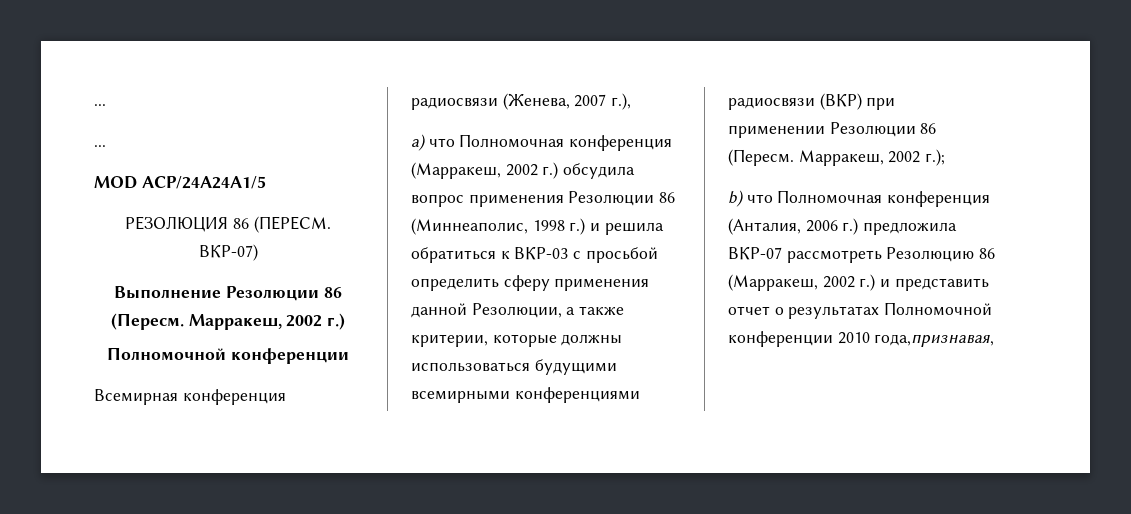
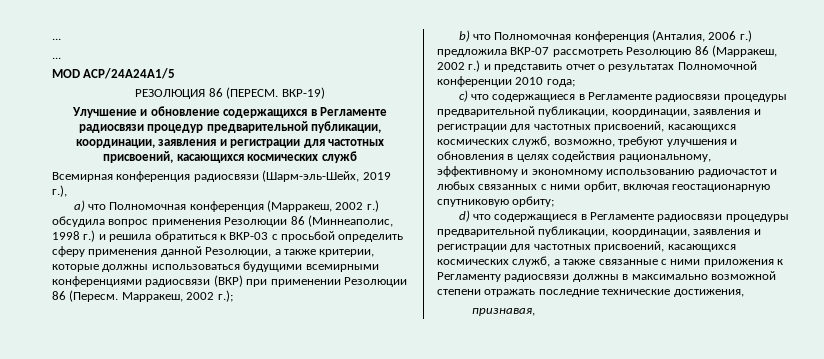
[198,244,258,261] [114,286,342,301] [110,313,346,330] [107,347,349,364] ВКР-07) // Выполнение Резолюции 86 (Пересм. Марракеш, 2002 г.) // Полномочной конференции -> [281,87,325,99] [72,106,387,118] [78,121,382,133] [76,139,384,148] [103,151,357,163] ВКР-19) // Улучшение и обновление содержащихся в Регламенте радиосвязи процедур предварительной публикации, координации, заявления и регистрации для частотных присвоений, касающихся космических служб
[502,93,607,110] (Женева, 2007 -> [262,170,391,182] (Шарм-эль-Шейх, 2019
[874,334,995,347] года,признавая, -> [546,79,575,87] [458,90,787,102] [437,106,761,117] [437,121,736,132] [437,136,737,147] [437,151,711,162] [437,166,777,177] [437,181,771,192] [437,196,555,207] [458,210,789,222] [437,226,761,237] [437,241,736,252] [437,256,783,267] [437,271,776,282] [437,289,744,297] [471,308,535,316] года; // c) что содержащиеся в Регламенте радиосвязи процедуры предварительной публикации, координации, заявления и регистрации для частотных присвоений, касающихся космических служб, возможно, требуют улучшения и обновления в целях содействия рациональному, эффективному и экономному использованию радиочастот и любых связанных с ними орбит, включая геостационарную спутниковую орбиту; // d) что содержащиеся в Регламенте радиосвязи процедуры предварительной публикации, координации, заявления и регистрации для частотных присвоений, касающихся космических служб, а также связанные с ними приложения к Регламенту радиосвязи должны в максимально возможной степени отражать последние технические достижения, // признавая,

